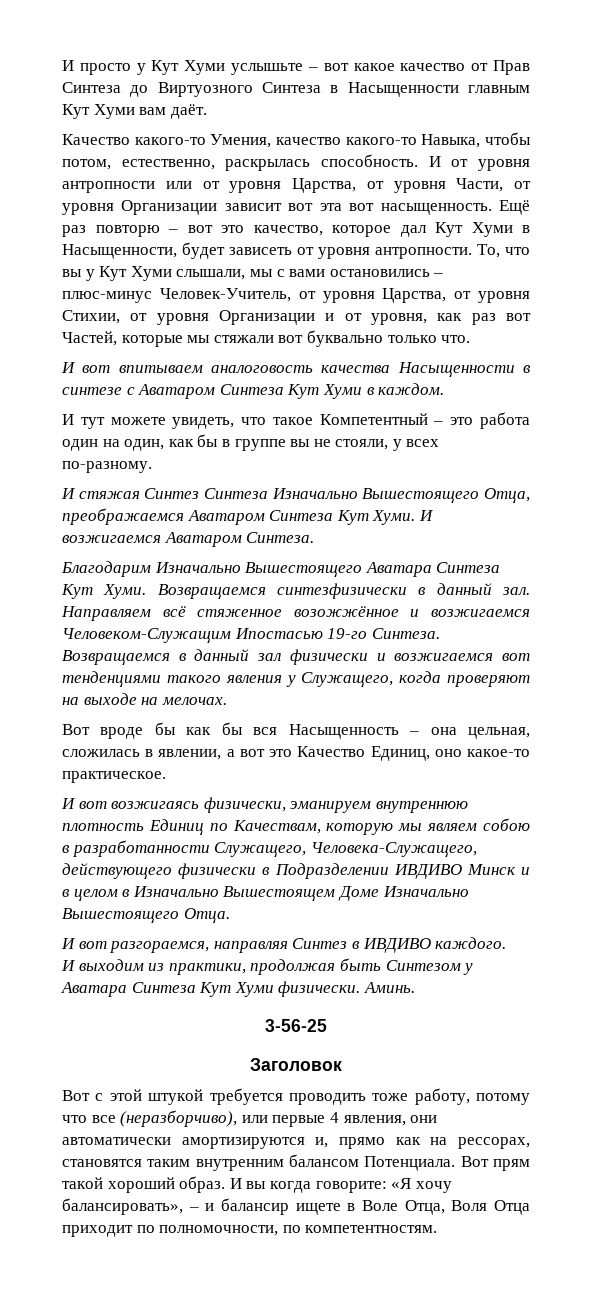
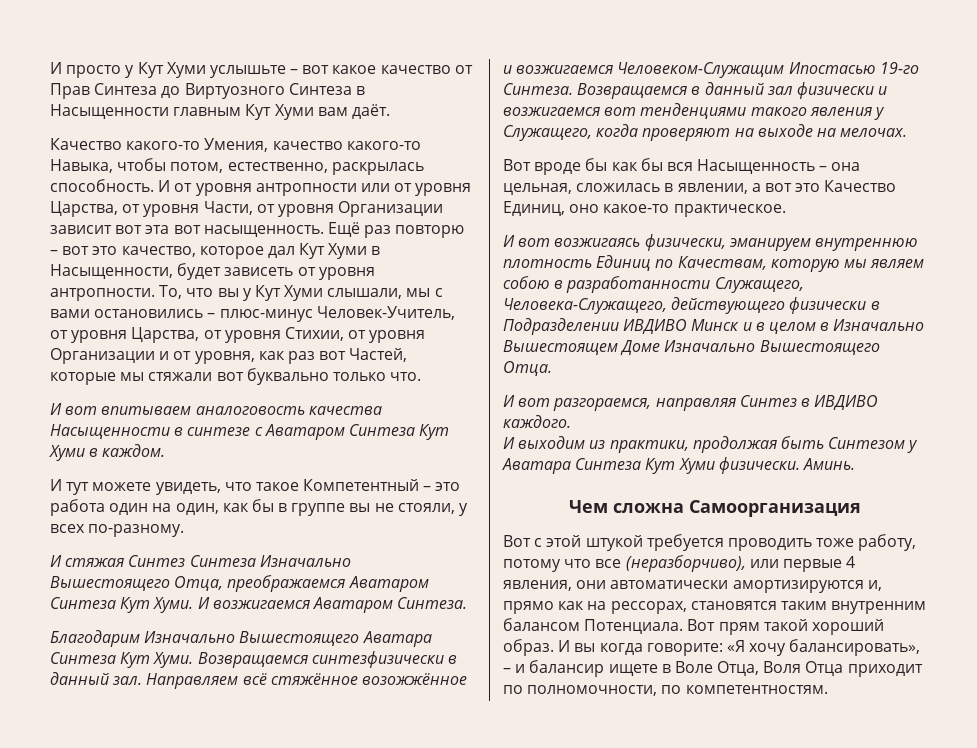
[197,609,283,617] стяженное -> [270,673,358,685] стяжённое
[265,1019,327,1032] [250,1058,342,1071] 3-56-25 // Заголовок -> [569,500,861,517] Чем сложна Самоорганизация

